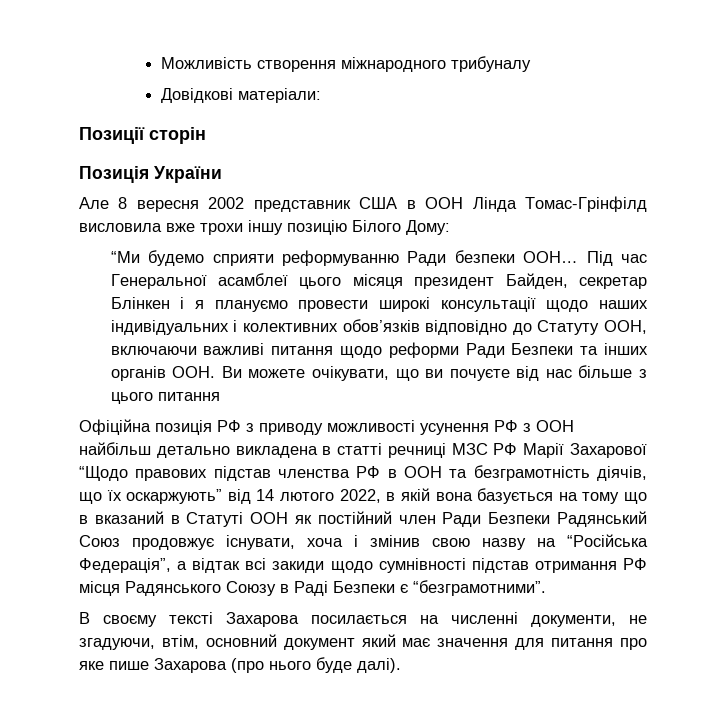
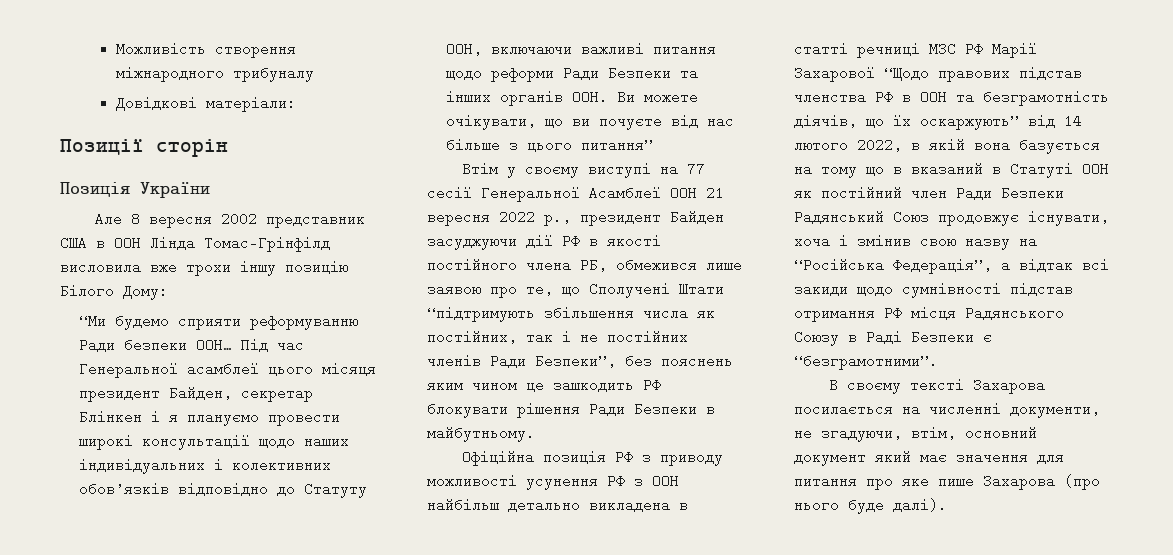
[157,392,220,401] питання -> [580,136,653,153] [462,160,706,178] [427,184,724,202] [427,208,724,226] [427,232,661,250] [427,256,742,273] [427,280,724,298] [427,304,715,322] [427,328,688,345] [427,352,733,369] [427,376,661,393] [427,400,715,418] [427,424,535,442] питання” // Втім у своєму виступі на 77 сесії Генеральної Асамблеї ООН 21 вересня 2022 р., президент Байден засуджуючи дії РФ в якості постійного члена РБ, обмежився лише заявою про те, що Сполучені Штати “підтримують збільшення числа як постійних, так і не постійних членів Ради Безпеки”, без пояснень яким чином це зашкодить РФ блокувати рішення Ради Безпеки в майбутньому.

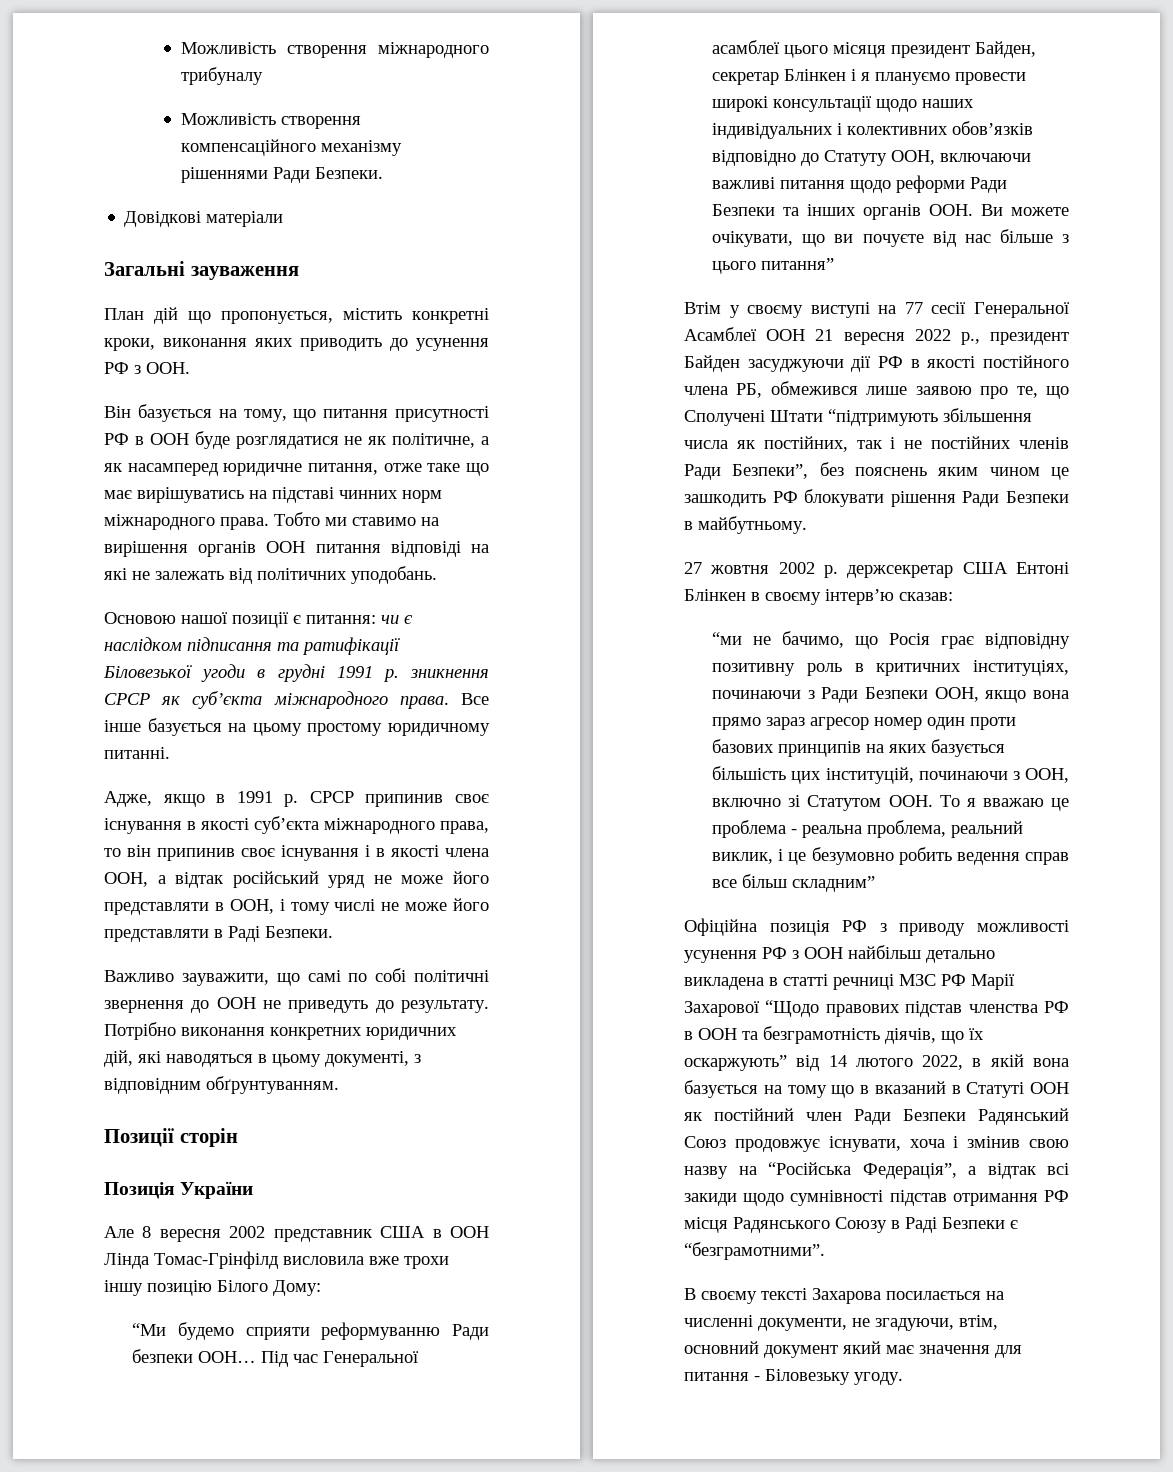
[115,94,296,112] Довідкові матеріали: -> [180,113,361,129] [180,139,402,156] [180,167,383,183] [124,211,284,227] [104,261,299,280] [104,307,489,324] [104,338,489,351] [104,362,190,374] [104,404,490,422] [104,431,489,449] [104,463,490,476] [104,487,442,503] [104,512,439,530] [104,541,489,557] [104,566,437,584] [104,612,413,628] [104,637,400,655] [103,664,489,682] [104,691,489,709] [104,718,490,736] [104,747,170,759] [104,791,489,807] [104,816,489,834] [104,845,489,861] [104,871,489,888] [104,898,489,915] [104,926,333,942] [104,968,489,986] [104,997,489,1013] [104,1022,457,1040] [104,1050,421,1067] [104,1076,339,1094] Можливість створення компенсаційного механізму рішеннями Ради Безпеки. // Довідкові матеріали // Загальні зауваження // План дій що пропонується, містить конкретні кроки, виконання яких приводить до усунення РФ з ООН. // Він базується на тому, що питання присутності РФ в ООН буде розглядатися не як політичне, а як насамперед юридичне питання, отже таке що має вирішуватись на підставі чинних норм міжнародного права. Тобто ми ставимо на вирішення органів ООН питання відповіді на які не залежать від політичних уподобань. // Основою нашої позиції є питання: чи є наслідком підписання та ратифікації Біловезької угоди в грудні 1991 р. зникнення СРСР як суб’єкта міжнародного права. Все інше базується на цьому простому юридичному питанні. // Адже, якщо в 1991 р. СРСР припинив своє існування в якості суб’єкта міжнародного права, то він припинив своє існування і в якості члена ООН, а відтак російський уряд не може його представляти в ООН, і тому числі не може його представляти в Раді Безпеки. // Важливо зауважити, що самі по собі політичні звернення до ООН не приведуть до результату. Потрібно виконання конкретних юридичних дій, які наводяться в цьому документі, з відповідним обґрунтуванням.
(535, 433) none -> [684,562,1069,578] [684,589,953,605] [712,631,1070,649] [712,660,1069,676] [712,687,1069,703] [712,717,1017,730] [712,739,1006,757] [712,766,1069,784] [712,795,1069,811] [712,820,1024,838] [712,847,1069,865] [712,874,876,892] // 27 жовтня 2002 р. держсекретар США Ентоні Блінкен в своєму інтерв’ю сказав: // “ми не бачимо, що Росія грає відповідну позитивну роль в критичних інституціях, починаючи з Ради Безпеки ООН, якщо вона прямо зараз агресор номер один проти базових принципів на яких базується більшість цих інституцій, починаючи з ООН, включно зі Статутом ООН. То я вважаю це проблема - реальна проблема, реальний виклик, і це безумовно робить ведення справ все більш складним”
[866,472,1100,490] [794,496,947,514] про яке пише Захарова (про нього буде далі). -> [754,1369,903,1385] - Біловезьку угоду.

